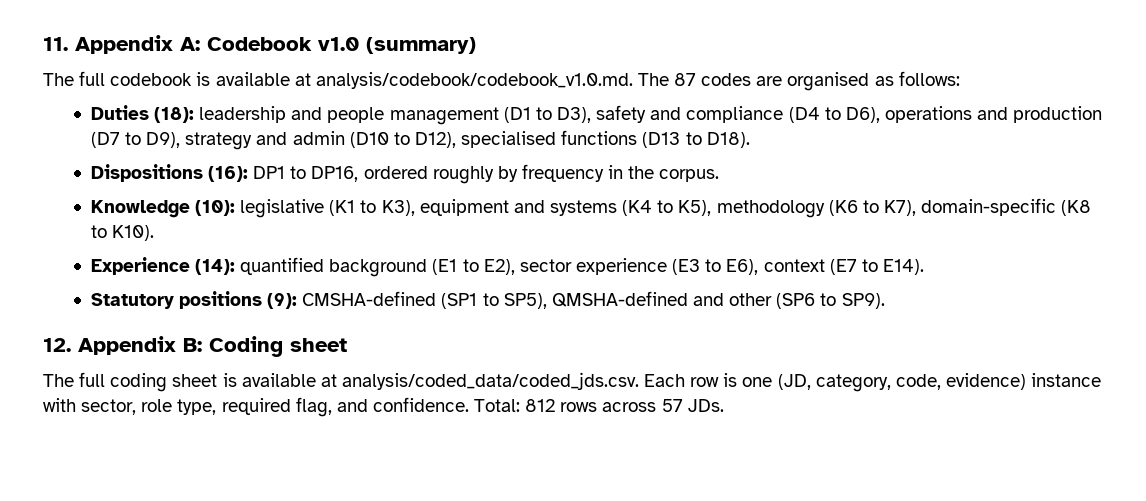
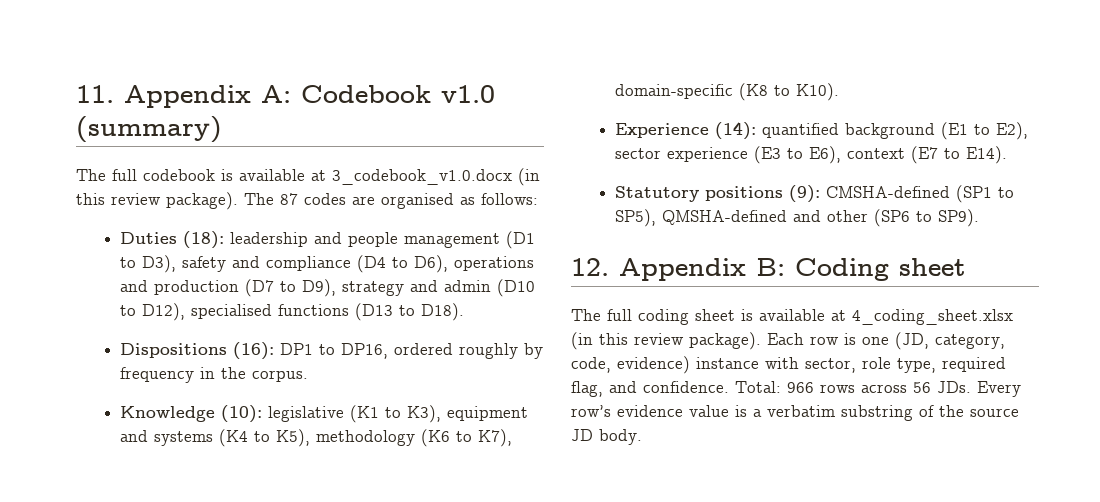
[315,72,633,89] analysis/codebook/codebook_v1.0.md. -> [332,168,540,186] [76,192,238,210] 3_codebook_v1.0.docx (in this review package).
[341,372,639,390] analysis/coded_data/coded_jds.csv. -> [852,309,1013,325] [571,332,761,350] 4_coding_sheet.xlsx (in this review package).
[525,399,556,412] 812 -> [787,382,814,393] 966
[661,399,724,412] 57 JDs. -> [913,381,1021,397] [571,405,1019,421] [571,429,642,445] 56 JDs. Every row’s evidence value is a verbatim substring of the source JD body.

